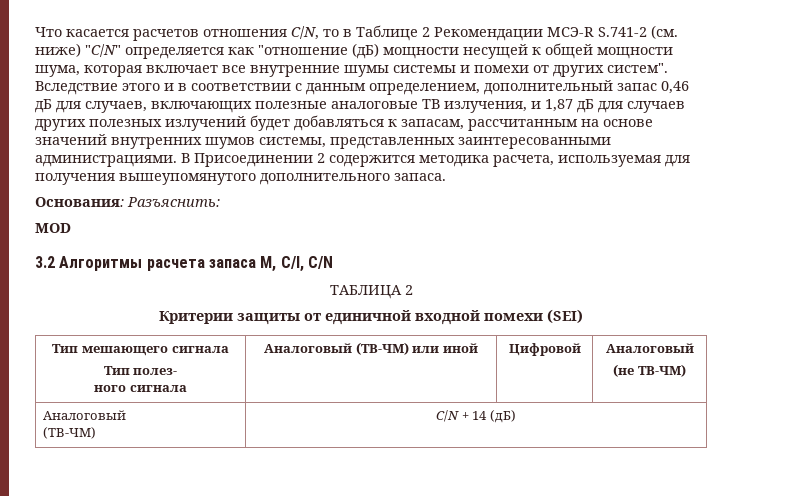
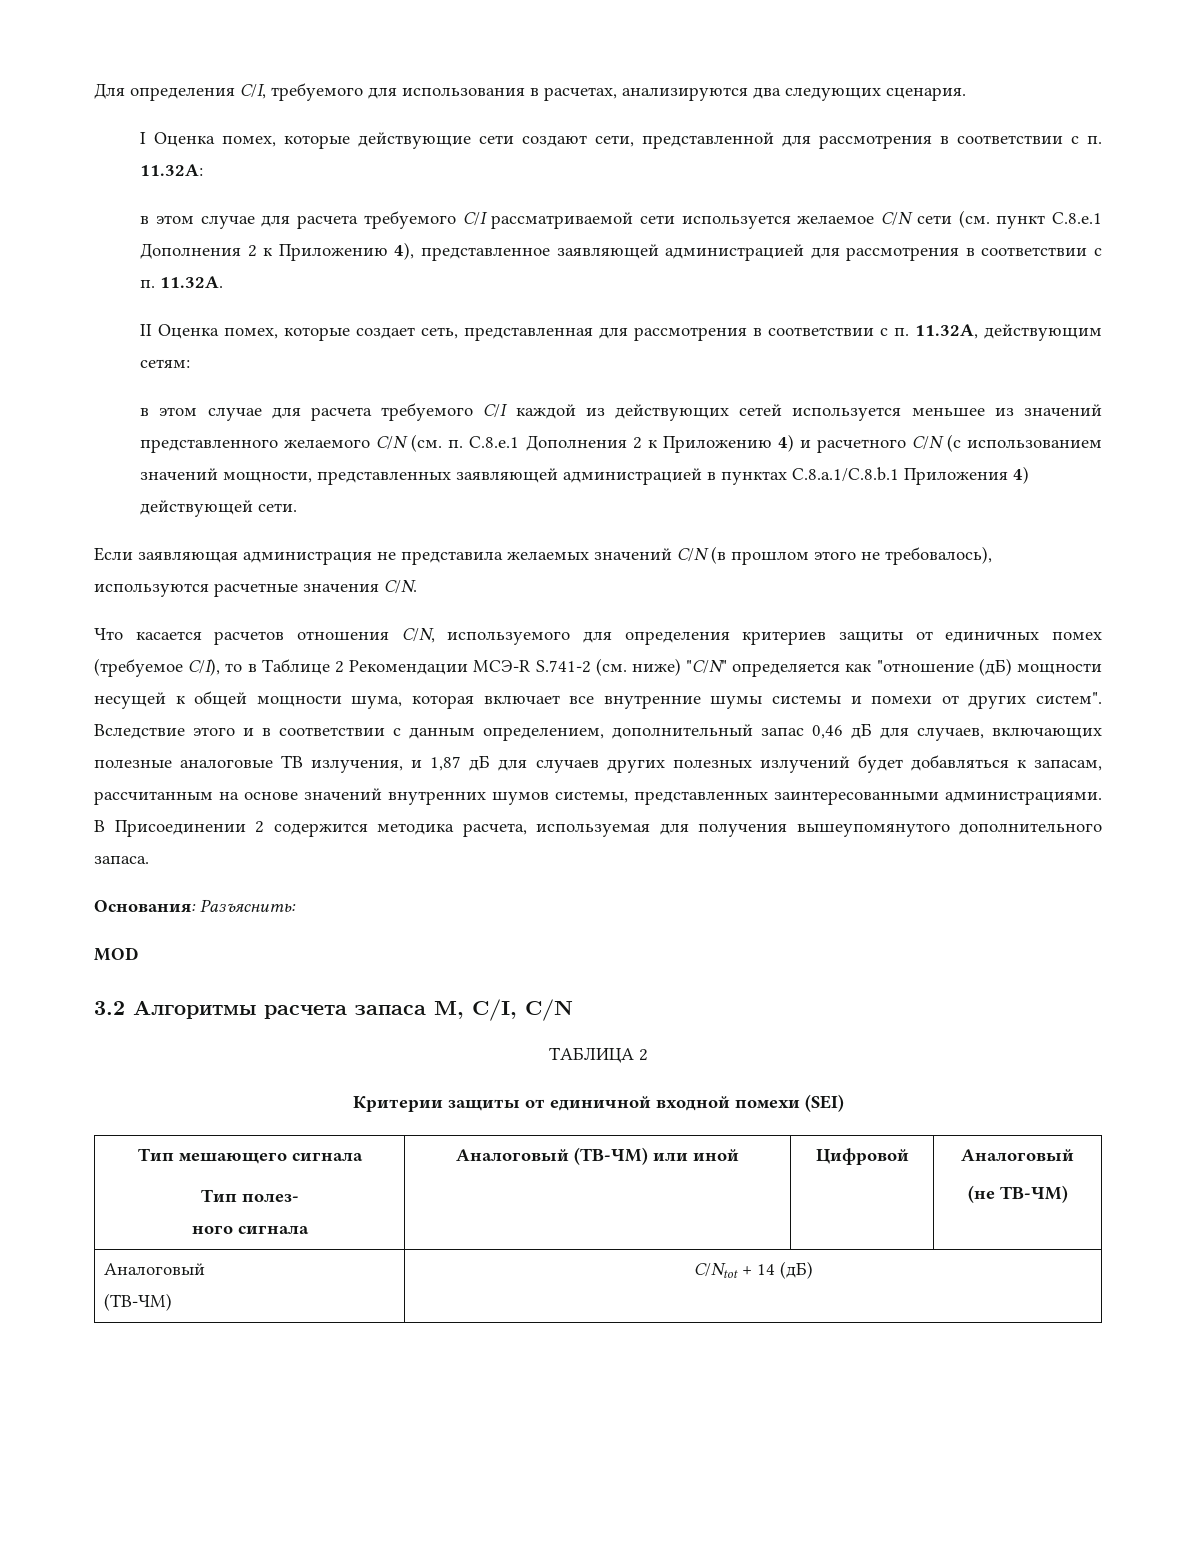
(35, 32) none -> [94,83,966,101] [140,132,1103,149] [140,164,204,176] [140,210,1102,229] [140,242,1103,261] [140,276,224,288] [140,324,1103,341] [140,359,191,368] [140,403,1102,421] [140,434,1103,453] [140,466,1030,485] [140,500,298,517] [94,546,992,565] [94,580,417,597] Для определения C/I, требуемого для использования в расчетах, анализируются два следующих сценария. // I Оценка помех, которые действующие сети создают сети, представленной для рассмотрения в соответствии с п. 11.32A: // в этом случае для расчета требуемого C/I рассматриваемой сети используется желаемое C/N сети (см. пункт C.8.e.1 Дополнения 2 к Приложению 4), представленное заявляющей администрацией для рассмотрения в соответствии с п. 11.32A. // II Оценка помех, которые создает сеть, представленная для рассмотрения в соответствии с п. 11.32A, действующим сетям: // в этом случае для расчета требуемого C/I каждой из действующих сетей используется меньшее из значений представленного желаемого C/N (см. п. C.8.e.1 Дополнения 2 к Приложению 4) и расчетного C/N (с использованием значений мощности, представленных заявляющей администрацией в пунктах C.8.a.1/C.8.b.1 Приложения 4) действующей сети. // Если заявляющая администрация не представила желаемых значений C/N (в прошлом этого не требовалось), используются расчетные значения C/N. //
(319, 33) none -> [447,631,1102,645] [94,658,221,677] используемого для определения критериев защиты от единичных помех (требуемое C/I),
[436,410,460,422] C/N -> [693,1263,738,1278] C/Ntot

